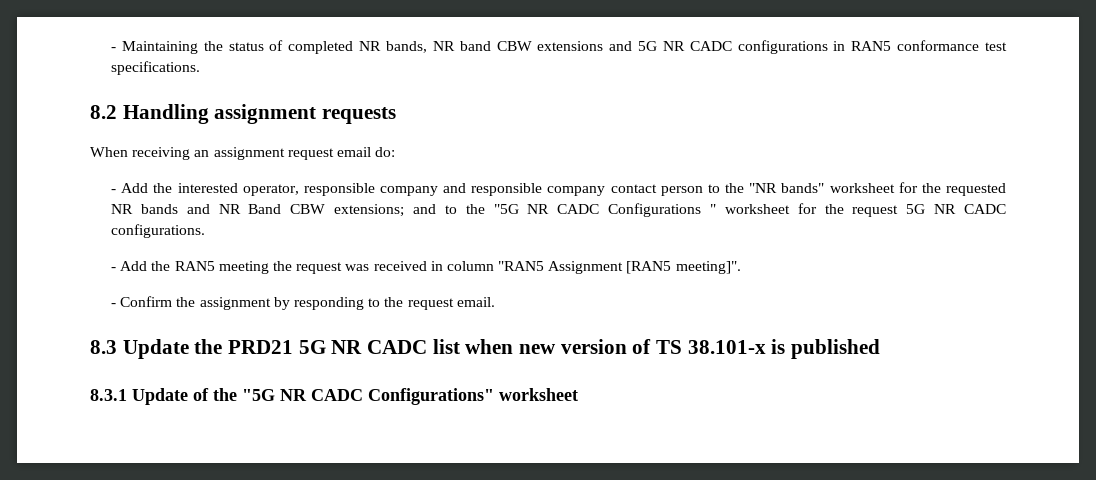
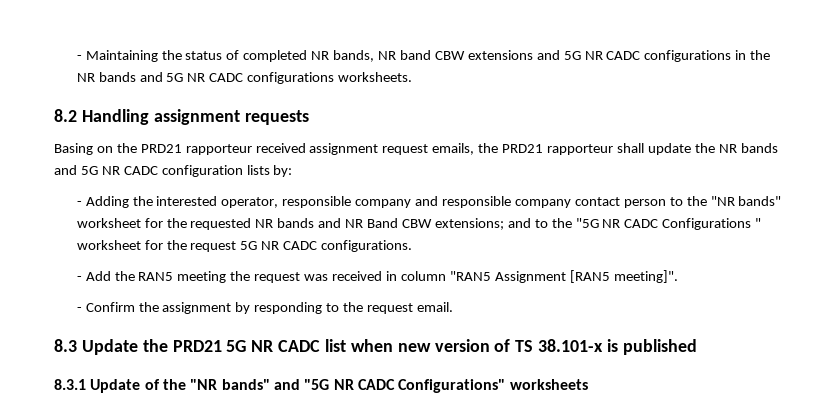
[851,40,1007,51] [111,61,201,75] [90,104,397,124] [90,147,396,160] [111,183,149,193] RAN5 conformance test specifications. // 8.2 Handling assignment requests // When receiving an assignment request email do: // - Add -> [750,50,771,60] [76,72,413,84] [54,109,309,125] [54,143,778,155] [54,165,293,177] [76,196,129,208] the NR bands and 5G NR CADC configurations worksheets. // 8.2 Handling assignment requests // Basing on the PRD21 rapporteur received assignment request emails, the PRD21 rapporteur shall update the NR bands and 5G NR CADC configuration lists by: // - Adding
(237, 394) none -> [190,379,300,390] "NR bands" and
[499,388,578,401] worksheet -> [509,379,588,390] worksheets

